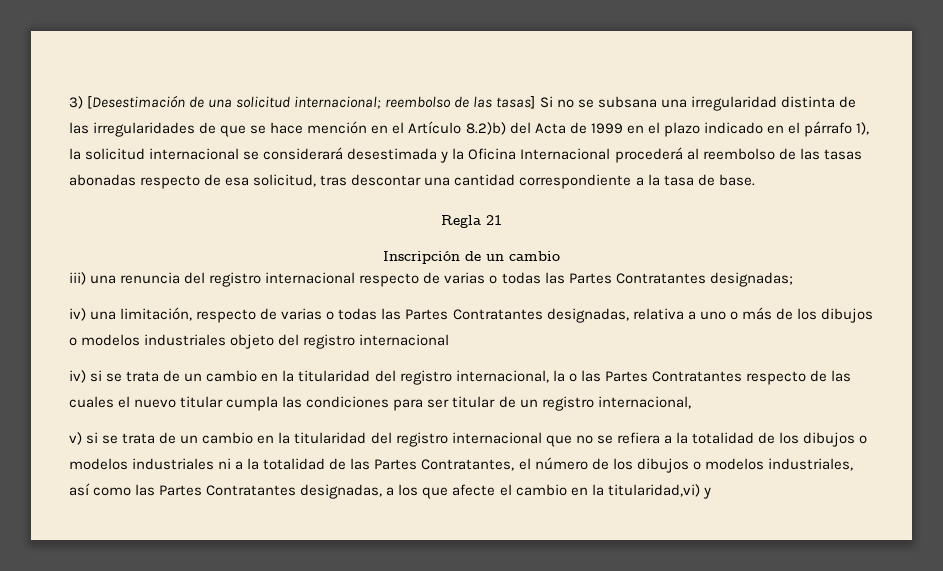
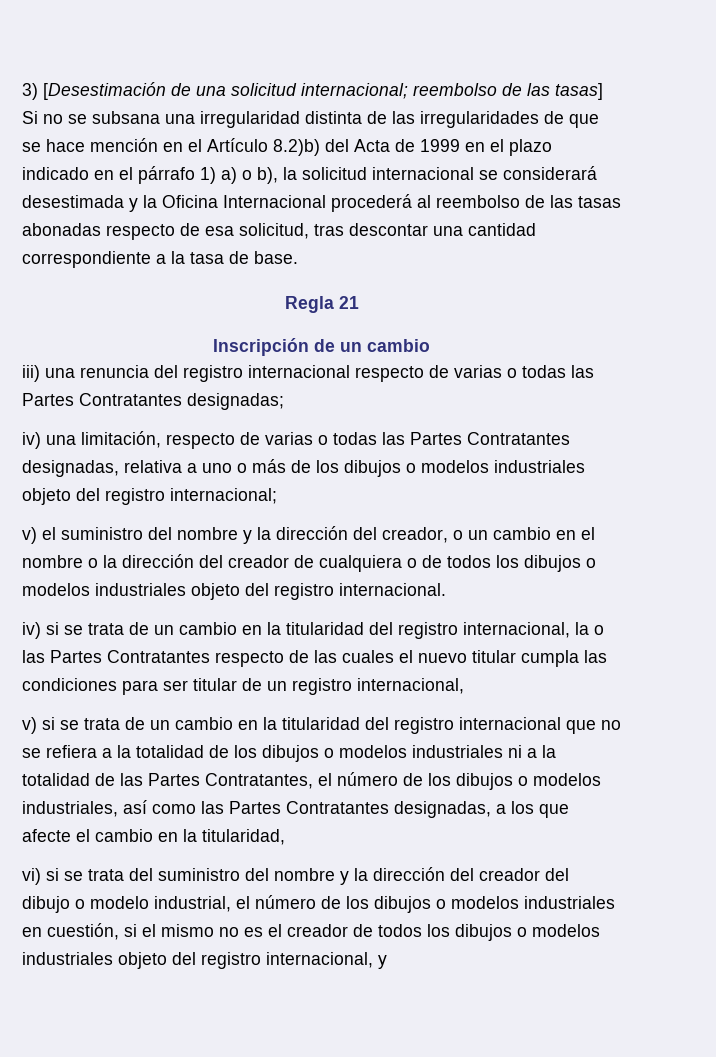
[856,122,870,135] 1), -> [200,167,278,184] 1) a) o b),
[359,334,450,346] internacional -> [170,488,277,504] [22,526,595,544] [22,554,596,572] [22,583,446,600] internacional; // v) el suministro del nombre y la dirección del creador, o un cambio en el nombre o la dirección del creador de cualquiera o de todos los dibujos o modelos industriales objeto del registro internacional.
[607,484,700,497] titularidad,vi) -> [202,829,285,845] [22,867,569,885] [22,895,615,913] [22,923,600,941] [22,952,373,969] titularidad, // vi) si se trata del suministro del nombre y la dirección del creador del dibujo o modelo industrial, el número de los dibujos o modelos industriales en cuestión, si el mismo no es el creador de todos los dibujos o modelos industriales objeto del registro internacional,

